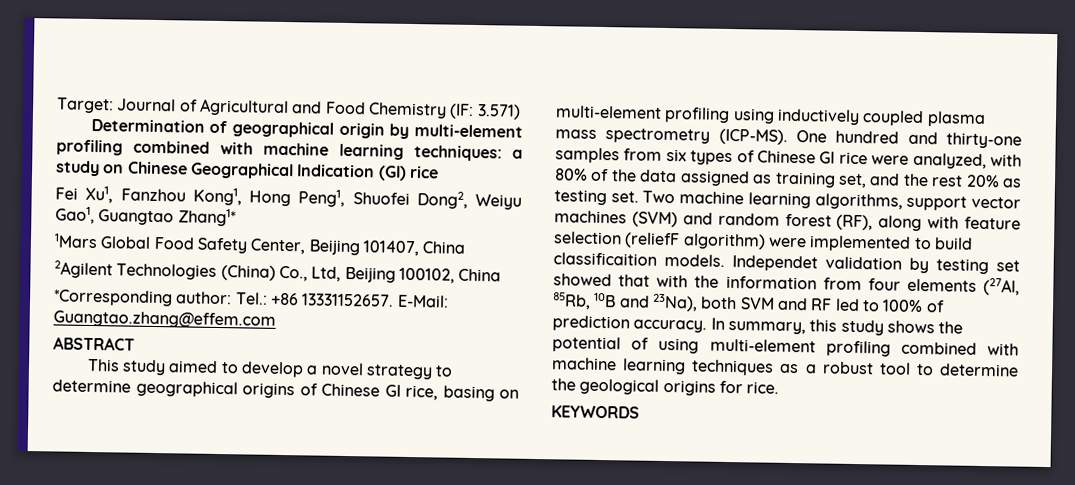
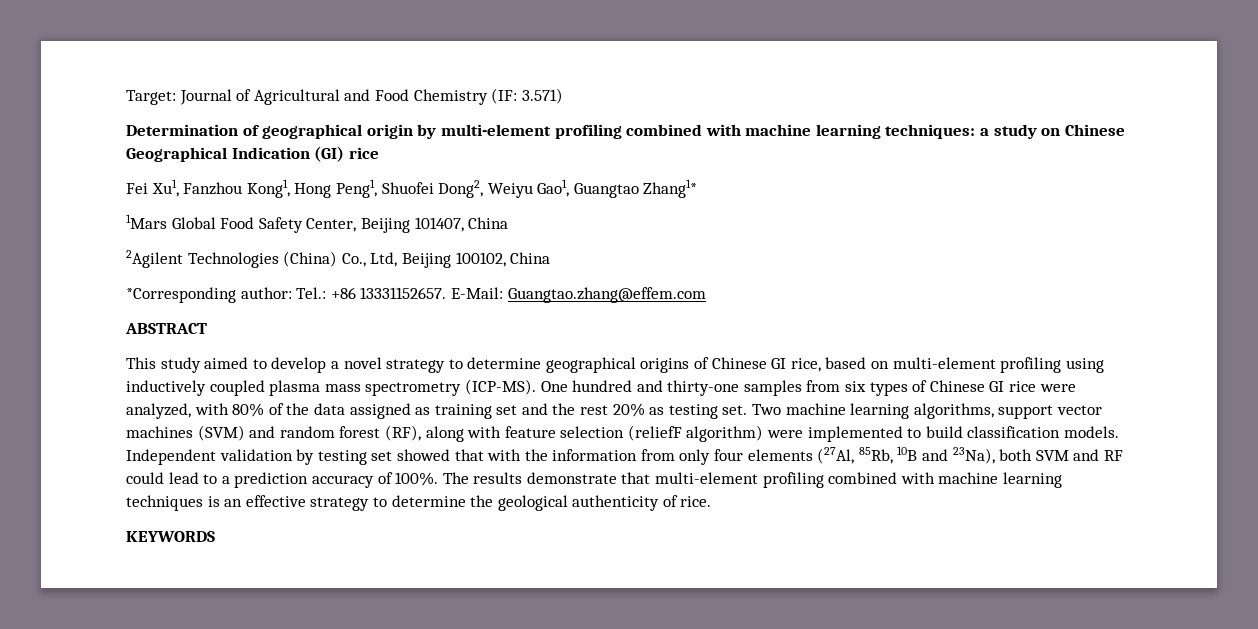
[442,385,495,402] basing -> [825,357,867,369] based
[837,173,867,189] set, -> [496,405,518,415] set
[553,252,818,272] classificaition models. Independet -> [967,426,1120,438] [126,449,216,465] classification models. Independent
(862, 284) none -> [679,449,711,465] only
[834,298,945,313] [552,315,964,336] [552,336,700,354] led to 100% of prediction accuracy. In summary, this study shows the potential of using -> [126,472,651,488] could lead to a prediction accuracy of 100%. The results demonstrate that
[779,361,911,375] as a robust tool -> [207,495,370,511] is an effective strategy
[662,379,743,396] origins for -> [572,495,678,511] authenticity of

